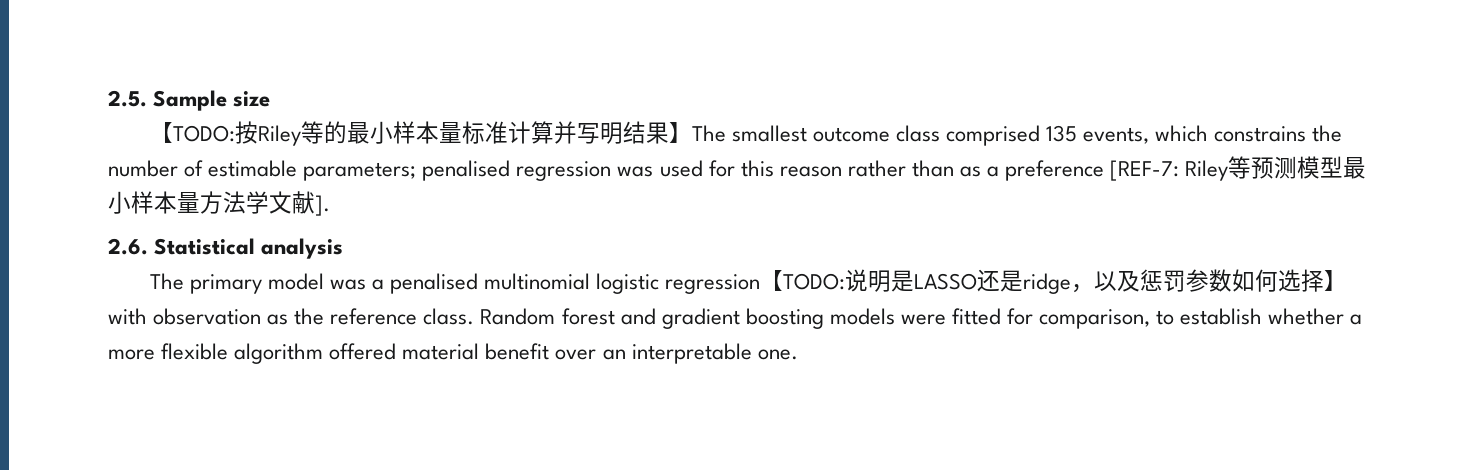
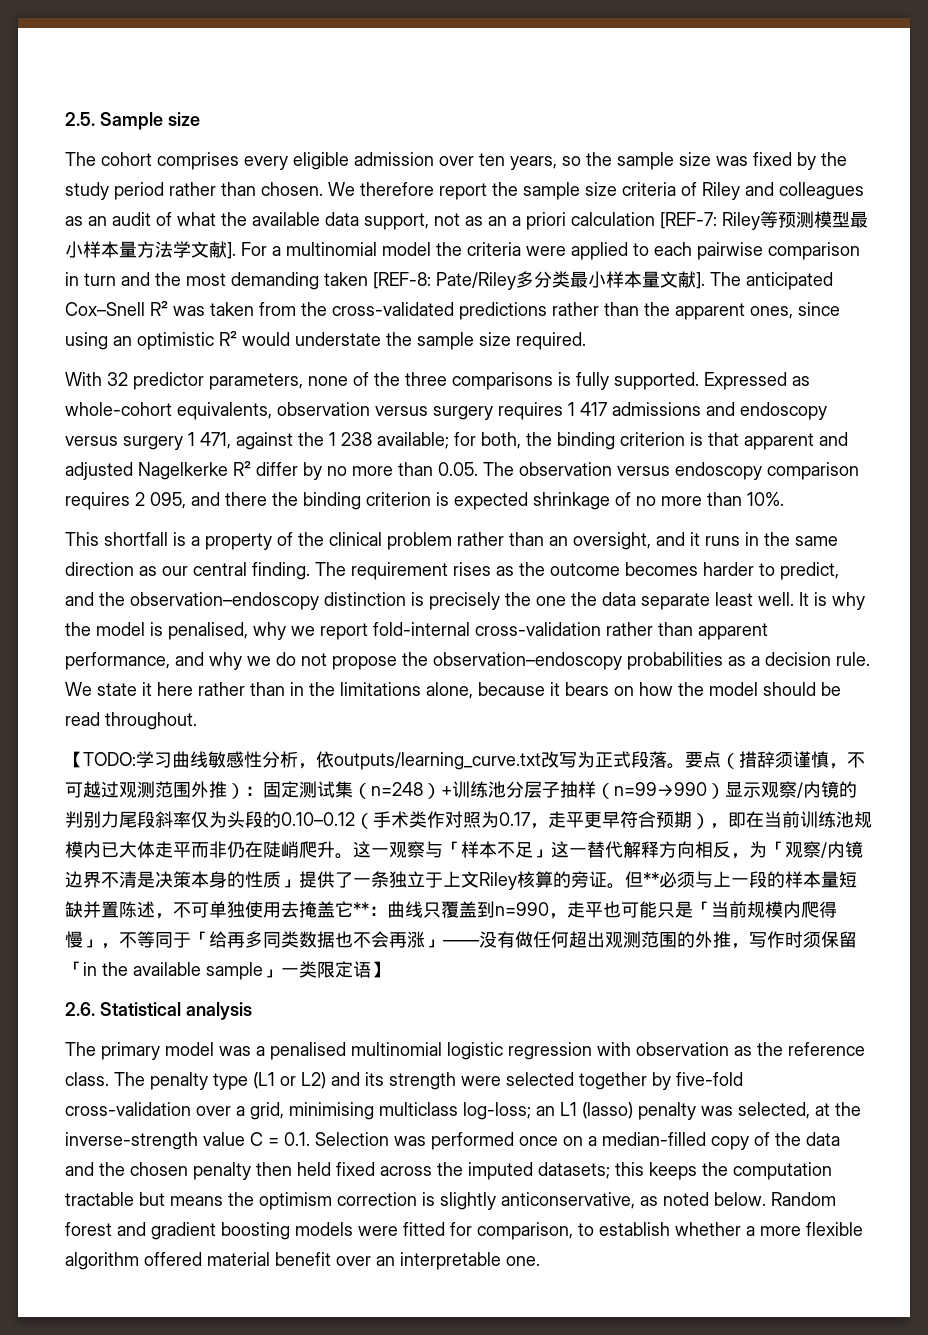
[149,121,1343,146] [108,160,1105,181] 【TODO:按Riley等的最小样本量标准计算并写明结果】The smallest outcome class comprised 135 events, which constrains the number of estimable parameters; penalised regression was used for this reason rather than as a preference -> [65,152,847,170] [65,182,864,200] [65,212,655,230] The cohort comprises every eligible admission over ten years, so the sample size was fixed by the study period rather than chosen. We therefore report the sample size criteria of Riley and colleagues as an audit of what the available data support, not as an a priori calculation
(330, 205) none -> [241,242,860,260] [65,271,833,290] [65,301,840,320] [65,331,586,350] [65,372,810,390] [65,402,827,420] [65,432,848,450] [65,461,859,480] [65,492,784,510] [65,532,838,550] [65,562,839,580] [65,592,865,610] [65,622,768,640] [65,652,870,670] [65,682,841,699] [65,712,197,730] [65,751,865,770] [65,781,857,799] [65,811,872,829] [65,841,863,859] [65,871,857,890] [65,901,837,919] [65,931,857,949] [65,961,389,980] For a multinomial model the criteria were applied to each pairwise comparison in turn and the most demanding taken [REF-8: Pate/Riley多分类最小样本量文献]. The anticipated Cox–Snell R² was taken from the cross-validated predictions rather than the apparent ones, since using an optimistic R² would understate the sample size required. // With 32 predictor parameters, none of the three comparisons is fully supported. Expressed as whole-cohort equivalents, observation versus surgery requires 1 417 admissions and endoscopy versus surgery 1 471, against the 1 238 available; for both, the binding criterion is that apparent and adjusted Nagelkerke R² differ by no more than 0.05. The observation versus endoscopy comparison requires 2 095, and there the binding criterion is expected shrinkage of no more than 10%. // This shortfall is a property of the clinical problem rather than an oversight, and it runs in the same direction as our central finding. The requirement rises as the outcome becomes harder to predict, and the observation–endoscopy distinction is precisely the one the data separate least well. It is why the model is penalised, why we report fold-internal cross-validation rather than apparent performance, and why we do not propose the observation–endoscopy probabilities as a decision rule. We state it here rather than in the limitations alone, because it bears on how the model should be read throughout. // 【TODO:学习曲线敏感性分析，依outputs/learning_curve.txt改写为正式段落。要点（措辞须谨慎，不可越过观测范围外推）：固定测试集（n=248）+训练池分层子抽样（n=99→990）显示观察/内镜的判别力尾段斜率仅为头段的0.10–0.12（手术类作对照为0.17，走平更早符合预期），即在当前训练池规模内已大体走平而非仍在陡峭爬升。这一观察与「样本不足」这一替代解释方向相反，为「观察/内镜边界不清是决策本身的性质」提供了一条独立于上文Riley核算的旁证。但**必须与上一段的样本量短缺并置陈述，不可单独使用去掩盖它**：曲线只覆盖到n=990，走平也可能只是「当前规模内爬得慢」，不等同于「给再多同类数据也不会再涨」——没有做任何超出观测范围的外推，写作时须保留「in the available sample」一类限定语】
[760,269,1348,294] 【TODO:说明是LASSO还是ridge，以及惩罚参数如何选择】 -> (592, 1051) none
(475, 316) none -> [114,1072,743,1090] [65,1102,861,1120] [65,1132,840,1150] [65,1162,832,1180] [65,1192,766,1210] The penalty type (L1 or L2) and its strength were selected together by five-fold cross-validation over a grid, minimising multiclass log-loss; an L1 (lasso) penalty was selected, at the inverse-strength value C = 0.1. Selection was performed once on a median-filled copy of the data and the chosen penalty then held fixed across the imputed datasets; this keeps the computation tractable but means the optimism correction is slightly anticonservative, as noted below.

